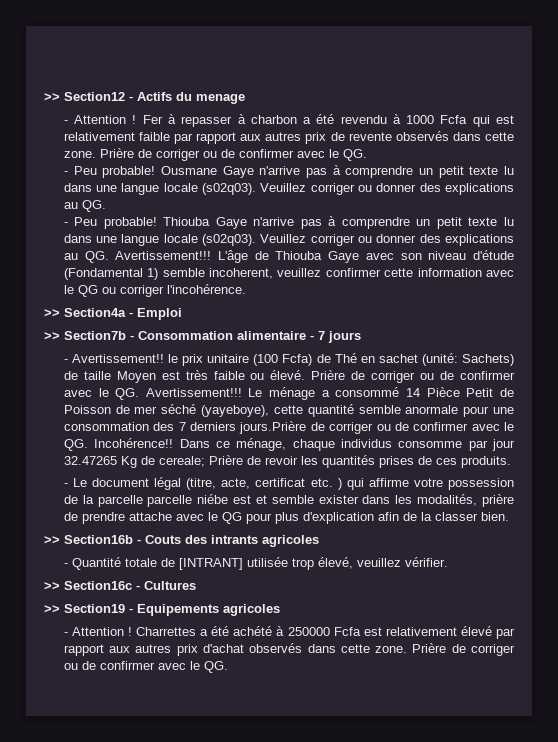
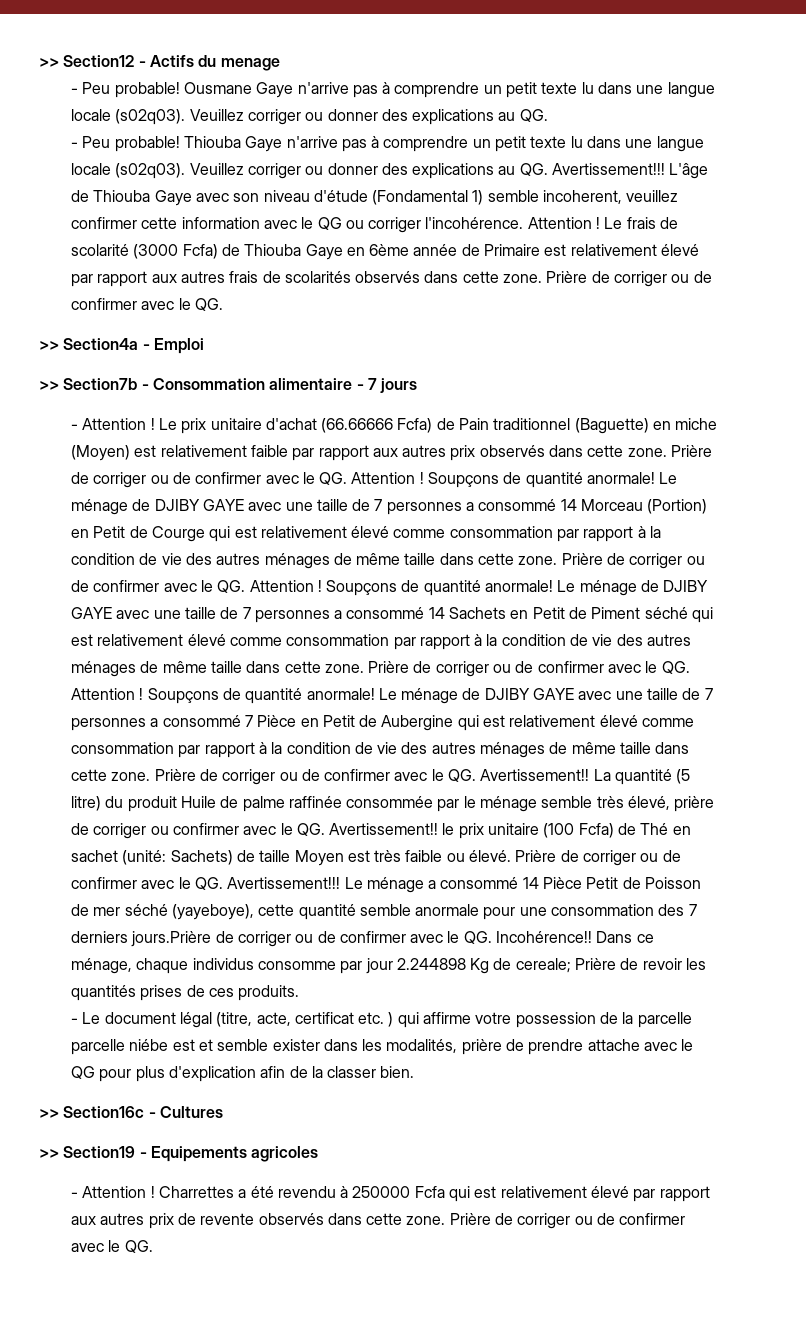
[63,114,515,127] [63,131,515,144] [63,148,367,161] // - Attention ! Fer à repasser à charbon a été revendu à 1000 Fcfa qui est relativement faible par rapport aux autres prix de revente observés dans cette zone. Prière de corriger ou de confirmer avec le QG. -> (280, 64) none
(246, 289) none -> [527,217,679,229] [70,244,700,260] [70,271,712,287] [70,298,223,311] Attention ! Le frais de scolarité (3000 Fcfa) de Thiouba Gaye en 6ème année de Primaire est relativement élevé par rapport aux autres frais de scolarités observés dans cette zone. Prière de corriger ou de confirmer avec le QG.
(68, 361) none -> [82,418,718,434] [70,445,713,461] [70,472,678,488] [70,499,708,515] [70,526,662,542] [70,553,705,569] [70,580,709,596] [70,607,714,623] [70,634,692,650] [70,661,690,677] [70,688,713,704] [70,715,695,731] [70,742,690,758] [70,769,691,785] [70,796,715,812] [70,823,325,839] Attention ! Le prix unitaire d'achat (66.66666 Fcfa) de Pain traditionnel (Baguette) en miche (Moyen) est relativement faible par rapport aux autres prix observés dans cette zone. Prière de corriger ou de confirmer avec le QG. Attention ! Soupçons de quantité anormale! Le ménage de DJIBY GAYE avec une taille de 7 personnes a consommé 14 Morceau (Portion) en Petit de Courge qui est relativement élevé comme consommation par rapport à la condition de vie des autres ménages de même taille dans cette zone. Prière de corriger ou de confirmer avec le QG. Attention ! Soupçons de quantité anormale! Le ménage de DJIBY GAYE avec une taille de 7 personnes a consommé 14 Sachets en Petit de Piment séché qui est relativement élevé comme consommation par rapport à la condition de vie des autres ménages de même taille dans cette zone. Prière de corriger ou de confirmer avec le QG. Attention ! Soupçons de quantité anormale! Le ménage de DJIBY GAYE avec une taille de 7 personnes a consommé 7 Pièce en Petit de Aubergine qui est relativement élevé comme consommation par rapport à la condition de vie des autres ménages de même taille dans cette zone. Prière de corriger ou de confirmer avec le QG. Avertissement!! La quantité (5 litre) du produit Huile de palme raffinée consommée par le ménage semble très élevé, prière de corriger ou confirmer avec le QG.
[63,456,117,465] 32.47265 -> [396,958,466,970] 2.244898
[44,535,319,547] [63,557,448,570] // >> Section16b - Couts des intrants agricoles // - Quantité totale de [INTRANT] utilisée trop élevé, veuillez vérifier. -> (415, 1072) none
[233,626,273,636] achété -> [277,1186,336,1198] revendu
(361, 631) none -> [449,1186,471,1202] qui
[203,644,245,653] d'achat -> [177,1213,255,1225] de revente

